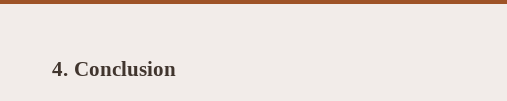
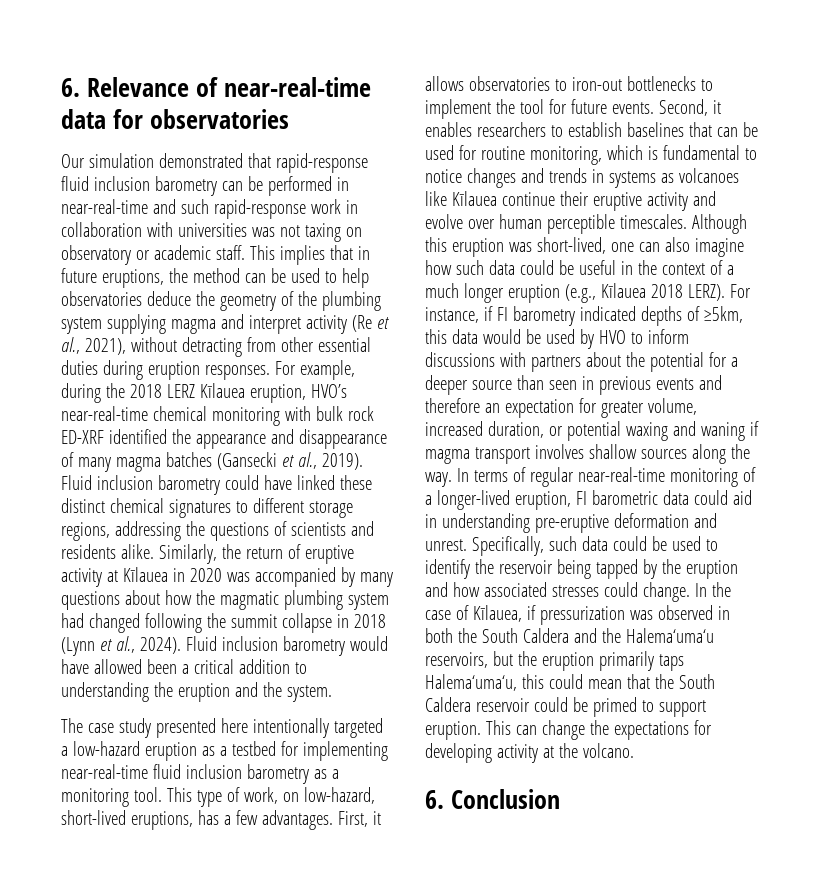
[52,62,68,76] 4. -> [61,77,372,97] [61,109,290,129] [61,153,368,173] [61,176,349,196] [61,199,358,219] [61,222,362,242] [61,245,370,265] [61,268,369,288] [61,291,381,311] [61,314,389,334] [61,337,371,357] [61,360,355,380] [61,383,347,403] [61,406,374,426] [61,429,387,449] [61,452,363,472] [61,475,372,495] [61,498,353,518] [61,521,374,541] [61,544,354,564] [61,567,393,587] [61,590,389,610] [61,613,386,633] [61,636,388,656] [61,659,307,674] [61,682,332,702] [61,718,383,738] [61,741,388,761] [61,764,339,784] [61,787,375,807] [61,810,381,830] [425,76,713,91] [425,99,721,119] [425,122,758,137] [425,145,757,165] [425,168,739,188] [425,191,716,211] [425,214,747,234] [425,237,744,257] [425,260,734,275] [425,283,751,303] [425,306,743,326] [425,329,689,349] [425,352,738,372] [425,375,722,395] [425,398,697,418] [425,421,759,441] [425,444,750,464] [425,467,756,487] [425,490,752,510] [425,513,717,533] [425,536,718,556] [425,559,738,579] [425,582,731,602] [425,605,730,625] [425,628,714,643] [425,651,684,671] [425,674,715,691] [425,697,706,717] [425,720,712,740] [425,743,634,763] [425,790,444,809] 6. Relevance of near-real-time data for observatories // Our simulation demonstrated that rapid-response fluid inclusion barometry can be performed in near-real-time and such rapid-response work in collaboration with universities was not taxing on observatory or academic staff. This implies that in future eruptions, the method can be used to help observatories deduce the geometry of the plumbing system supplying magma and interpret activity (Re et al., 2021), without detracting from other essential duties during eruption responses. For example, during the 2018 LERZ Kīlauea eruption, HVO’s near-real-time chemical monitoring with bulk rock ED-XRF identified the appearance and disappearance of many magma batches (Gansecki et al., 2019). Fluid inclusion barometry could have linked these distinct chemical signatures to different storage regions, addressing the questions of scientists and residents alike. Similarly, the return of eruptive activity at Kīlauea in 2020 was accompanied by many questions about how the magmatic plumbing system had changed following the summit collapse in 2018 (Lynn et al., 2024). Fluid inclusion barometry would have allowed been a critical addition to understanding the eruption and the system. // The case study presented here intentionally targeted a low-hazard eruption as a testbed for implementing near-real-time fluid inclusion barometry as a monitoring tool. This type of work, on low-hazard, short-lived eruptions, has a few advantages. First, it allows observatories to iron-out bottlenecks to implement the tool for future events. Second, it enables researchers to establish baselines that can be used for routine monitoring, which is fundamental to notice changes and trends in systems as volcanoes like Kīlauea continue their eruptive activity and evolve over human perceptible timescales. Although this eruption was short-lived, one can also imagine how such data could be useful in the context of a much longer eruption (e.g., Kīlauea 2018 LERZ). For instance, if FI barometry indicated depths of ≥5km, this data would be used by HVO to inform discussions with partners about the potential for a deeper source than seen in previous events and therefore an expectation for greater volume, increased duration, or potential waxing and waning if magma transport involves shallow sources along the way. In terms of regular near-real-time monitoring of a longer-lived eruption, FI barometric data could aid in understanding pre-eruptive deformation and unrest. Specifically, such data could be used to identify the reservoir being tapped by the eruption and how associated stresses could change. In the case of Kīlauea, if pressurization was observed in both the South Caldera and the Halema‘uma‘u reservoirs, but the eruption primarily taps Halema‘uma‘u, this could mean that the South Caldera reservoir could be primed to support eruption. This can change the expectations for developing activity at the volcano. // 6.

